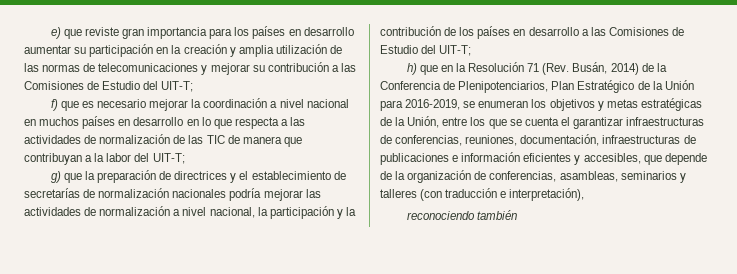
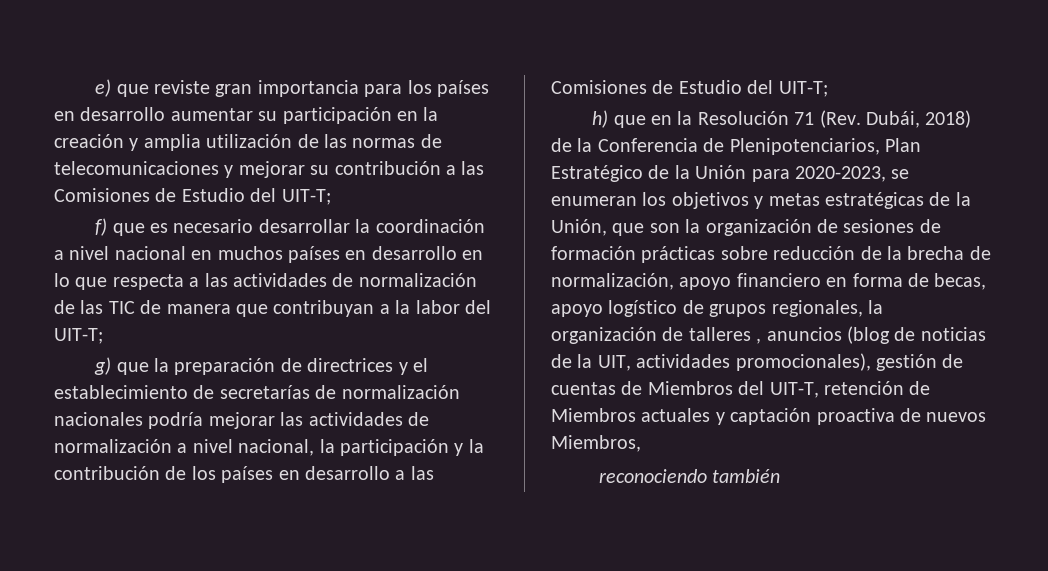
[149,99,189,111] mejorar -> [258,219,350,233] desarrollar
[572,62,639,75] Busán, 2014) -> [866,110,972,128] Dubái, 2018)
[405,99,461,110] 2016-2019, -> [795,166,886,182] 2020-2023,
[442,117,705,129] [380,134,696,146] [380,152,707,165] [380,170,686,183] [380,188,585,201] entre los que se cuenta el garantizar infraestructuras de conferencias, reuniones, documentación, infraestructuras de publicaciones e información eficientes y accesibles, que depende de la organización de conferencias, asambleas, seminarios y talleres (con traducción e interpretación), -> [612,219,941,236] [551,246,991,263] [551,273,987,290] [551,300,883,317] [551,326,986,344] [551,353,964,371] [551,381,931,398] [551,408,987,425] [551,435,641,452] que son la organización de sesiones de formación prácticas sobre reducción de la brecha de normalización, apoyo financiero en forma de becas, apoyo logístico de grupos regionales, la organización de talleres , anuncios (blog de noticias de la UIT, actividades promocionales), gestión de cuentas de Miembros del UIT-T, retención de Miembros actuales y captación proactiva de nuevos Miembros,

